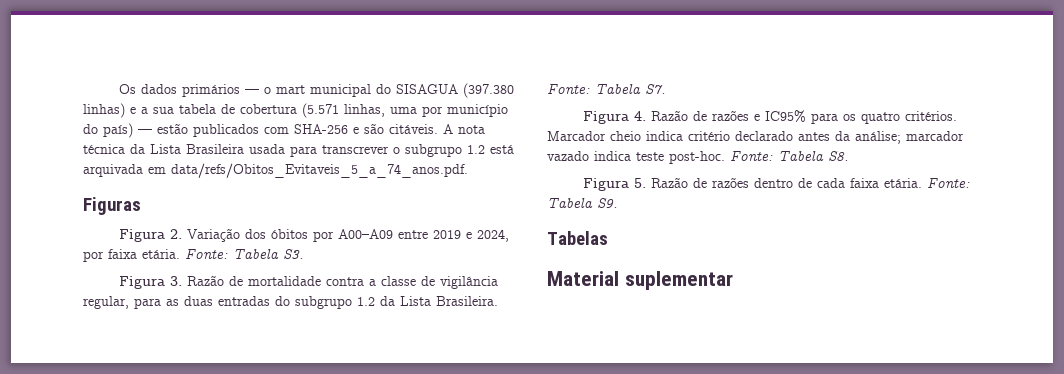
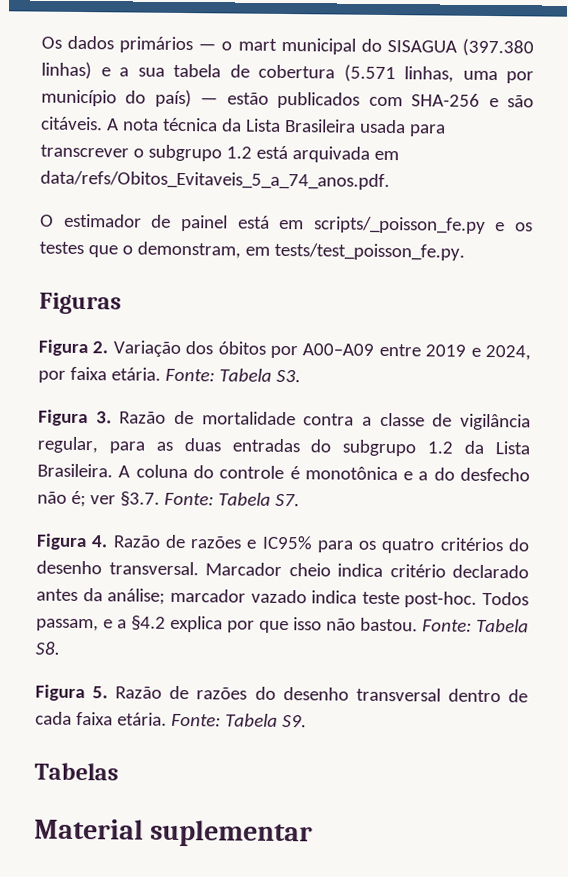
(468, 170) none -> [40,213,533,234] [39,241,465,261] // O estimador de painel está em scripts/_poisson_fe.py e os testes que o demonstram, em tests/test_poisson_fe.py.
(498, 301) none -> [118,464,530,482] [37,490,160,508] A coluna do controle é monotônica e a do desfecho não é; ver §3.7.
[904,111,957,121] critérios. -> [439,537,530,552] [36,560,199,576] critérios do desenho transversal.
(725, 157) none -> [482,591,529,606] [36,615,418,634] Todos passam, e a §4.2 explica por que isso não bastou.
(749, 182) none -> [254,686,441,702] do desenho transversal

